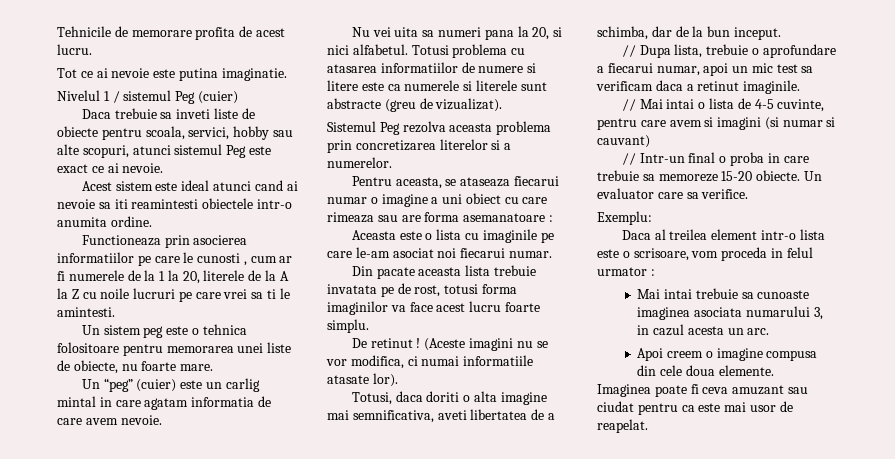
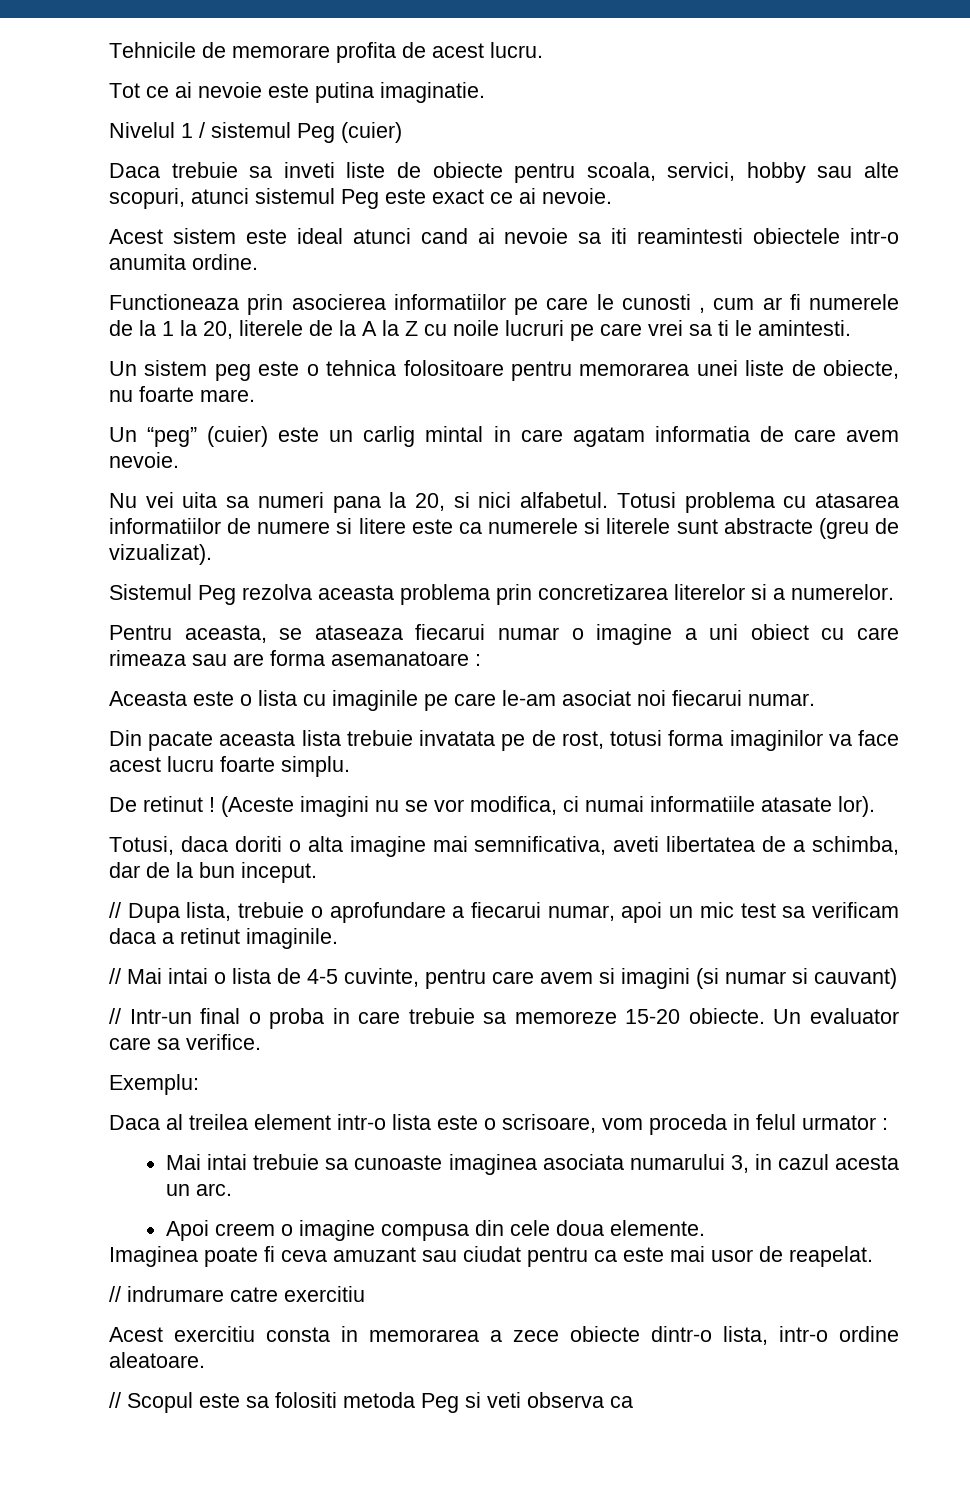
(648, 426) none -> [109,1286,365,1302] [109,1326,899,1345] [109,1352,205,1368] [109,1392,633,1413] // // indrumare catre exercitiu // Acest exercitiu consta in memorarea a zece obiecte dintr-o lista, intr-o ordine aleatoare. // // Scopul este sa folositi metoda Peg si veti observa ca

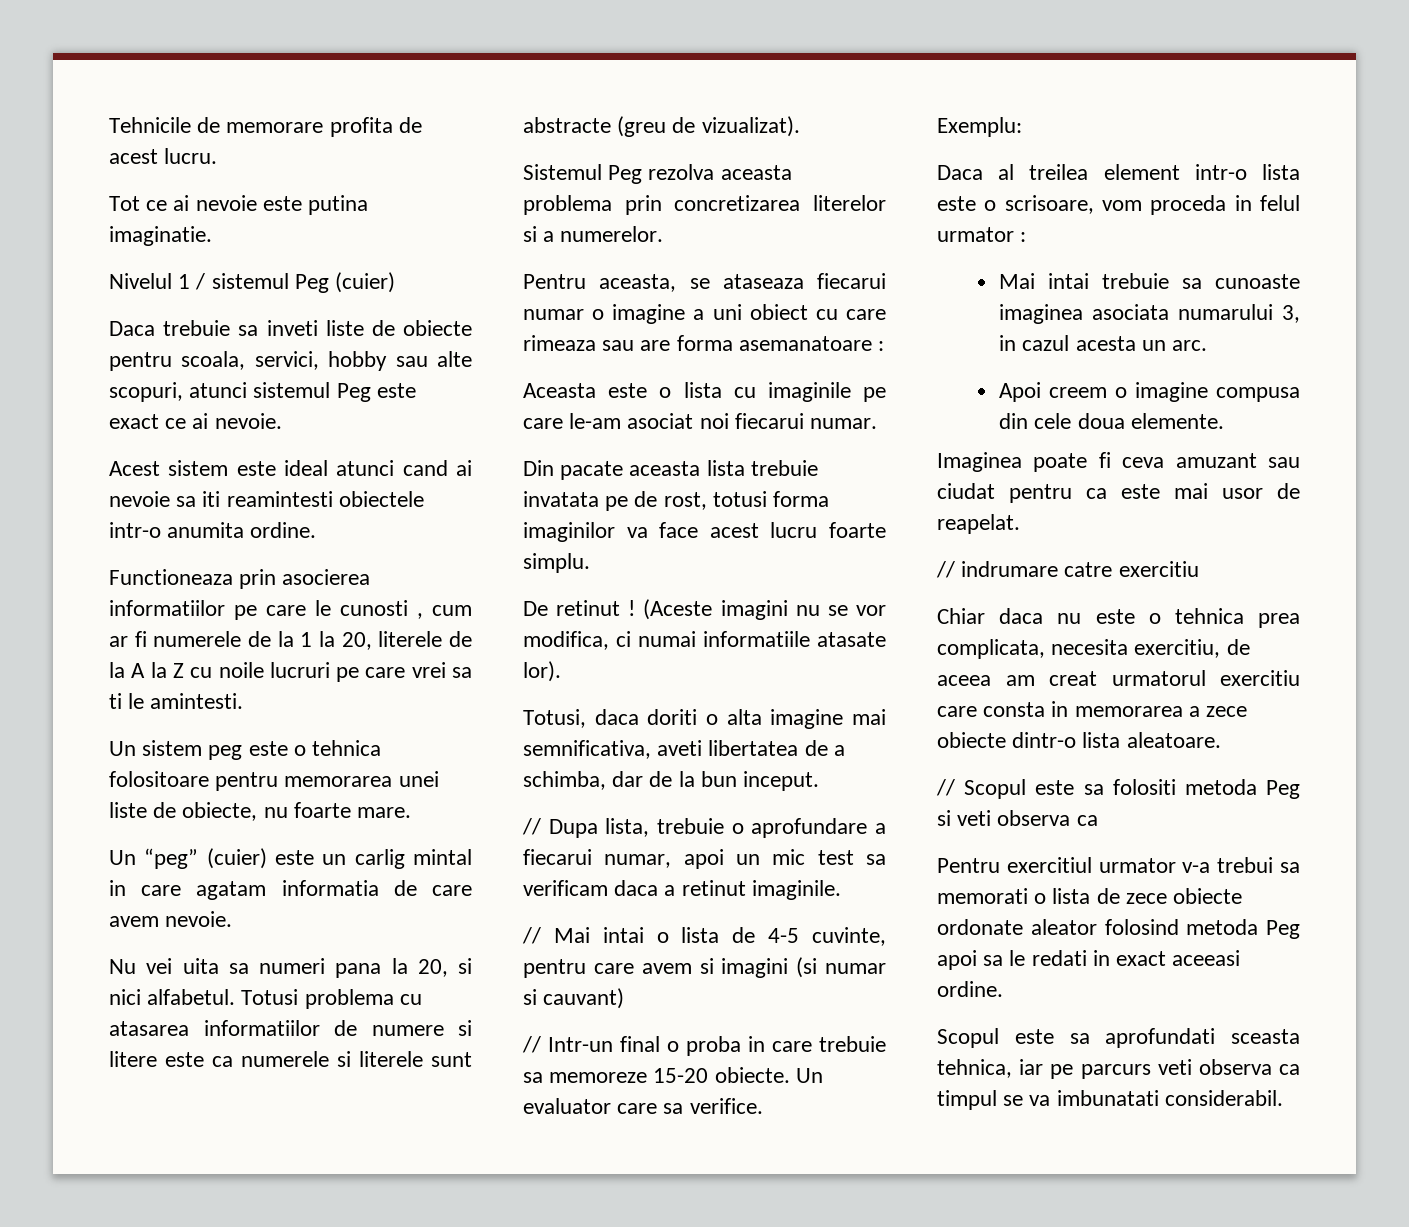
[109,1326,255,1342] Acest exercitiu -> [937,608,1300,628] [937,639,1250,659] [937,670,1300,686] [937,706,977,717] Chiar daca nu este o tehnica prea complicata, necesita exercitiu, de aceea am creat urmatorul exercitiu care
[723,1326,899,1345] lista, intr-o ordine -> [1082,732,1121,748] lista
(633, 1402) none -> [937,857,1300,873] [937,888,1243,904] [937,919,1300,939] [937,950,1241,970] [937,981,1003,997] [937,1028,1300,1048] [937,1059,1300,1079] [937,1090,1283,1110] // Pentru exercitiul urmator v-a trebui sa memorati o lista de zece obiecte ordonate aleator folosind metoda Peg apoi sa le redati in exact aceeasi ordine. // Scopul este sa aprofundati sceasta tehnica, iar pe parcurs veti observa ca timpul se va imbunatati considerabil.

